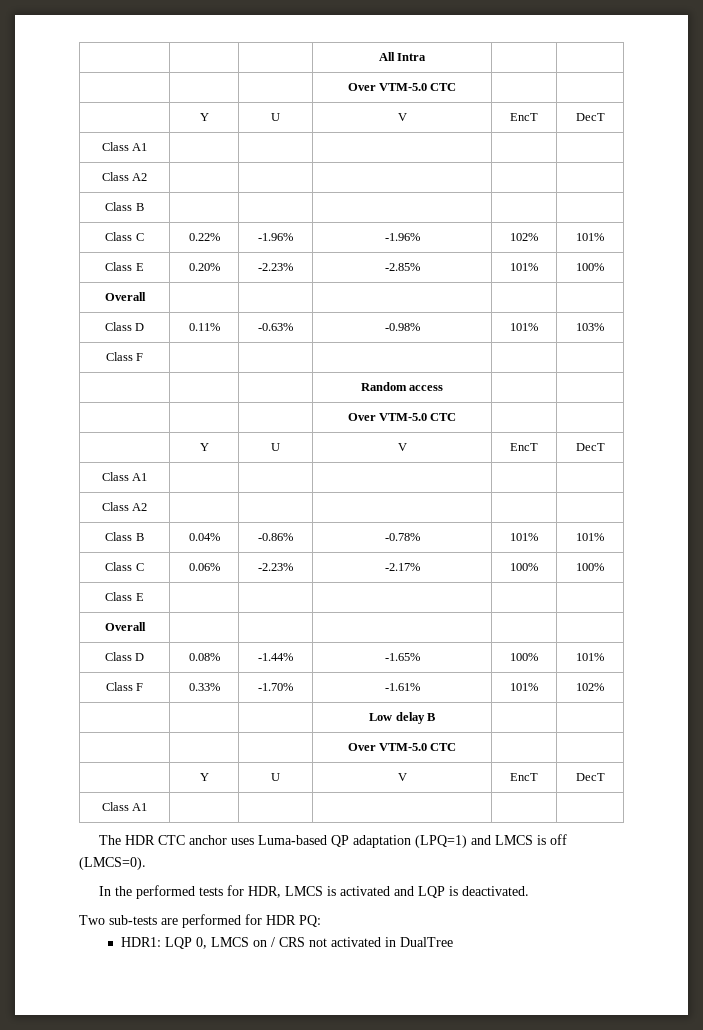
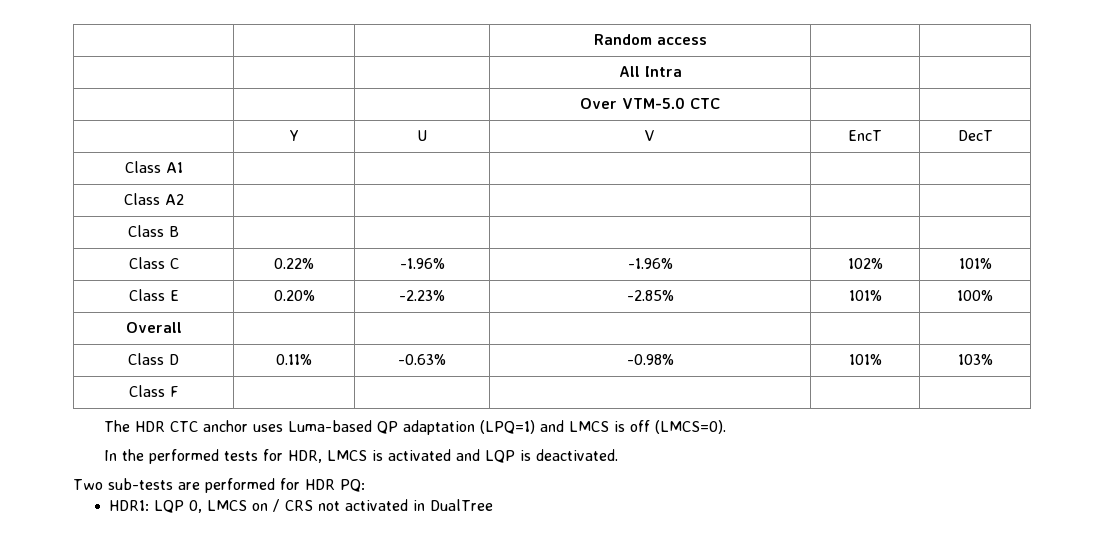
(378, 56) | | -> [593,34,707,45] | | | Random access | | // | |
[360,382,444,391] [347,413,457,421] [199,443,209,451] [271,443,280,451] [397,443,407,451] [510,443,538,451] [575,443,605,451] [101,472,148,481] [101,502,148,511] [105,532,144,541] [188,533,220,541] [258,533,293,541] [384,533,420,541] [510,533,538,541] [576,533,604,541] [105,562,144,571] [188,563,220,571] [258,563,293,571] [384,563,420,571] [510,563,538,571] [576,563,604,571] [105,592,144,601] [104,622,146,631] [104,652,145,661] [188,653,220,661] [258,653,293,661] [384,653,420,661] [510,653,538,661] [576,653,604,661] [105,682,144,691] [188,683,220,691] [258,683,293,691] [384,683,420,691] [510,683,538,691] [576,683,604,691] [369,712,435,724] [347,743,457,751] [199,773,209,781] [271,773,280,781] [397,773,407,781] [510,773,538,781] [575,773,605,781] [101,802,148,811] // | | | Random access | | // | | | Over VTM-5.0 CTC | | // | Y | U | V | EncT | DecT // Class A1 | | | | | // Class A2 | | | | | // Class B | 0.04% | -0.86% | -0.78% | 101% | 101% // Class C | 0.06% | -2.23% | -2.17% | 100% | 100% // Class E | | | | | // Overall | | | | | // Class D | 0.08% | -1.44% | -1.65% | 100% | 101% // Class F | 0.33% | -1.70% | -1.61% | 101% | 102% // | | | Low delay B | | // | | | Over VTM-5.0 CTC | | // | Y | U | V | EncT | DecT // Class A1 | | | | | -> (179, 391) none

